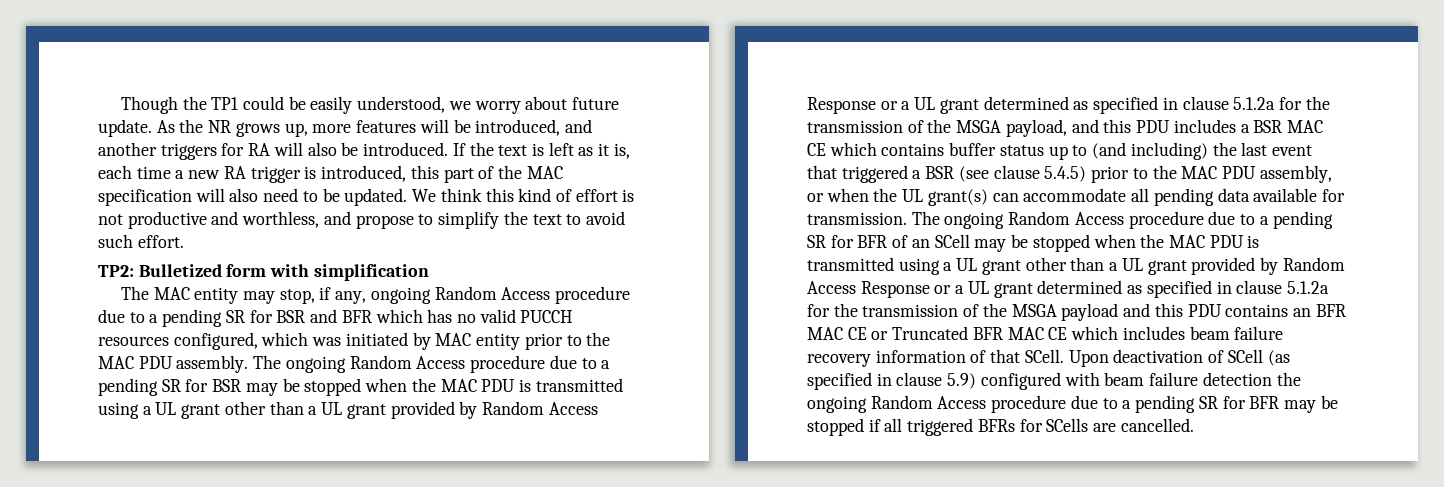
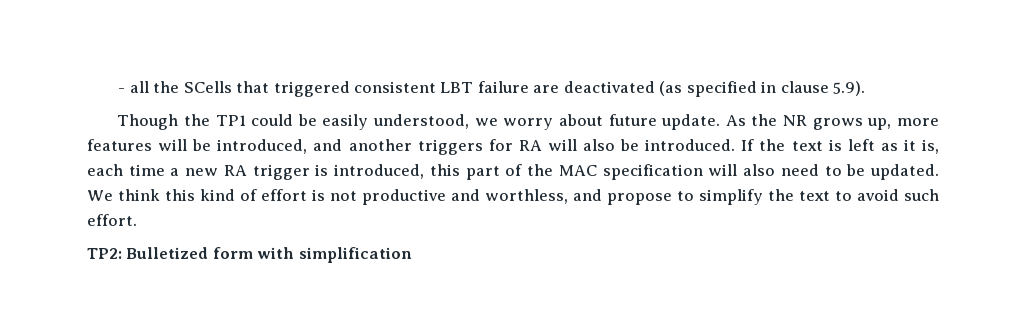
(120, 105) none -> [118,81,866,97] - all the SCells that triggered consistent LBT failure are deactivated (as specified in clause 5.9). //
[120,286,631,304] [98,309,574,327] [98,332,611,350] [98,355,611,373] [98,378,623,396] [98,401,598,419] [807,96,1330,114] [807,119,1323,137] [807,142,1312,160] [807,165,1332,183] [807,188,1345,206] [807,211,1333,229] [807,234,1260,252] [807,257,1345,275] [807,280,1329,298] [807,303,1346,321] [807,326,1284,340] [807,349,1290,367] [807,372,1301,390] [807,395,1338,413] [807,418,1194,436] // The MAC entity may stop, if any, ongoing Random Access procedure due to a pending SR for BSR and BFR which has no valid PUCCH resources configured, which was initiated by MAC entity prior to the MAC PDU assembly. The ongoing Random Access procedure due to a pending SR for BSR may be stopped when the MAC PDU is transmitted using a UL grant other than a UL grant provided by Random Access Response or a UL grant determined as specified in clause 5.1.2a for the transmission of the MSGA payload, and this PDU includes a BSR MAC CE which contains buffer status up to (and including) the last event that triggered a BSR (see clause 5.4.5) prior to the MAC PDU assembly, or when the UL grant(s) can accommodate all pending data available for transmission. The ongoing Random Access procedure due to a pending SR for BFR of an SCell may be stopped when the MAC PDU is transmitted using a UL grant other than a UL grant provided by Random Access Response or a UL grant determined as specified in clause 5.1.2a for the transmission of the MSGA payload and this PDU contains an BFR MAC CE or Truncated BFR MAC CE which includes beam failure recovery information of that SCell. Upon deactivation of SCell (as specified in clause 5.9) configured with beam failure detection the ongoing Random Access procedure due to a pending SR for BFR may be stopped if all triggered BFRs for SCells are cancelled. -> (412, 255) none

